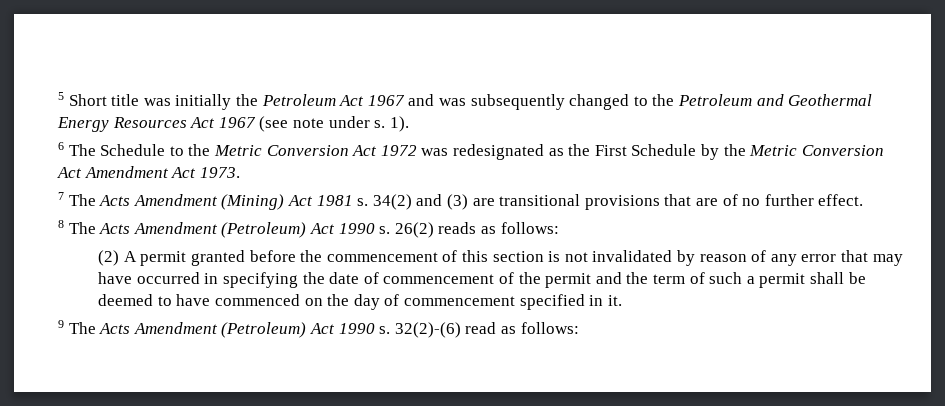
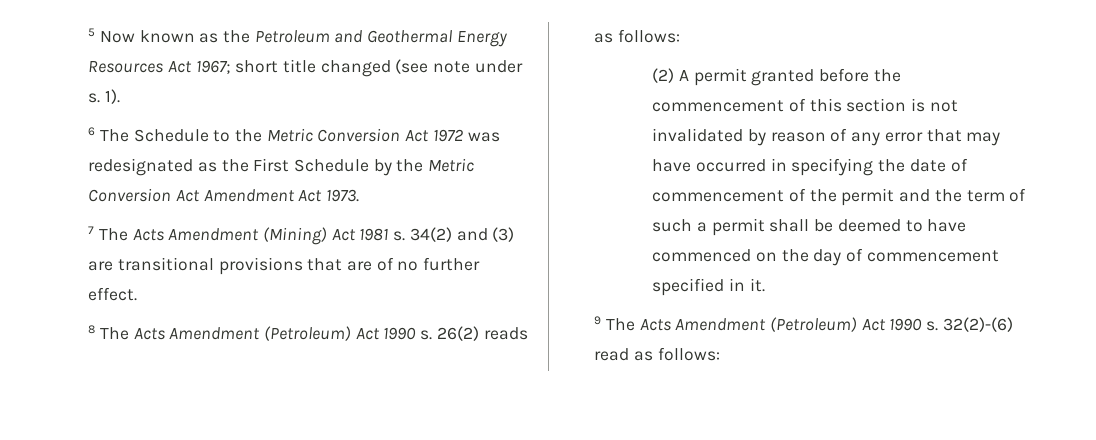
[68,94,648,110] Short title was initially the Petroleum Act 1967 and was subsequently changed to -> [99,30,219,43] Now known as
[218,117,256,128] 1967 -> [195,59,391,77] 1967; short title changed

